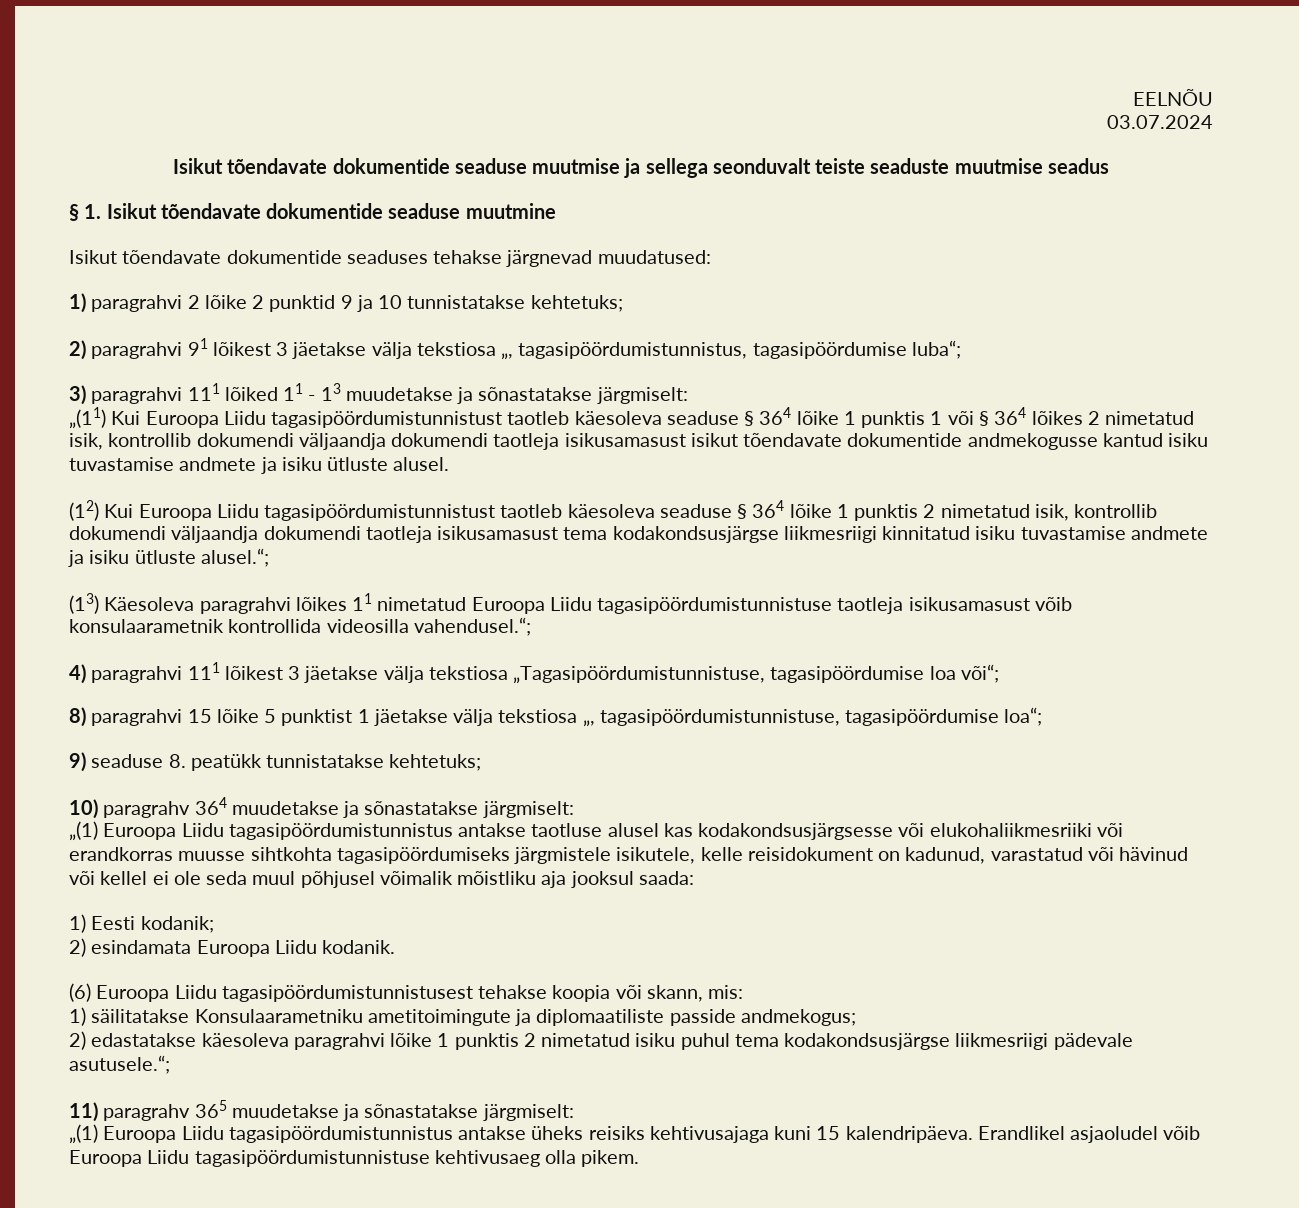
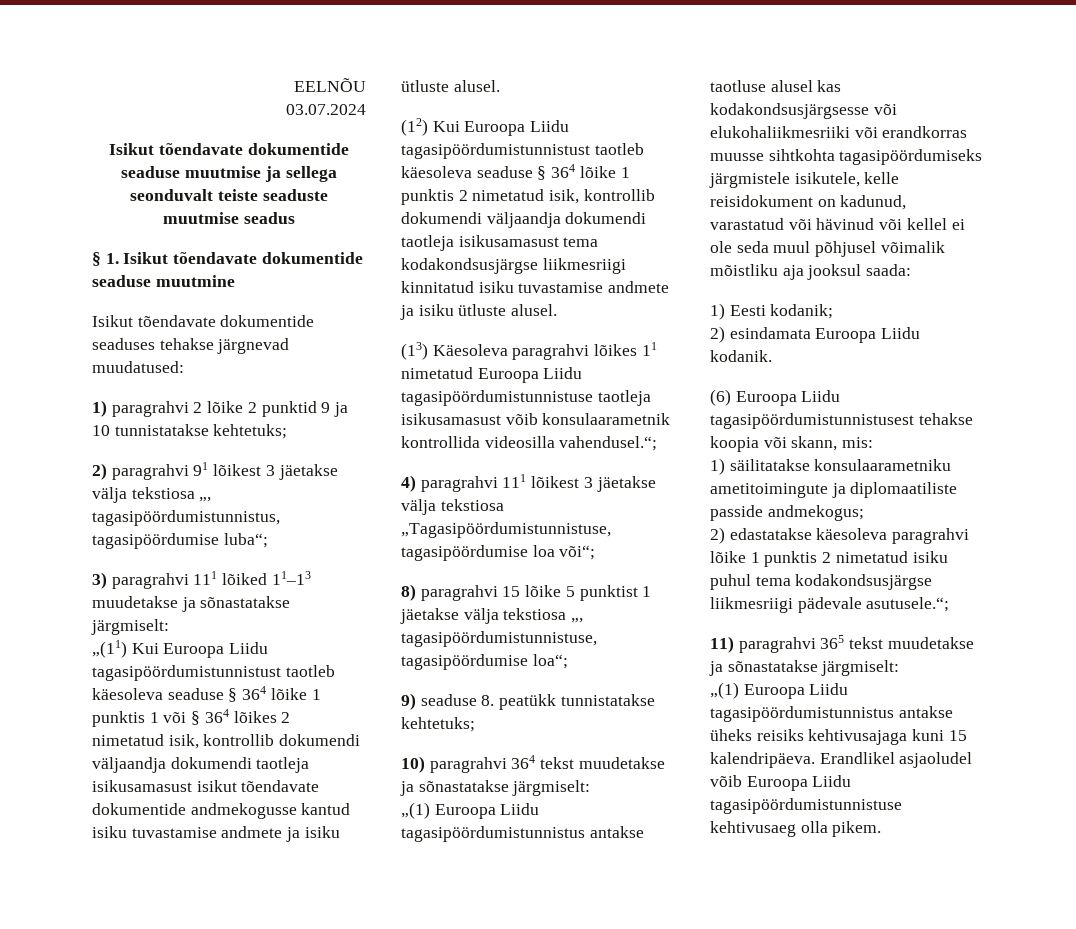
[283,383,341,401] 11 - 13 -> [271,571,311,585] 11–13
[200,548,269,567] alusel.“; -> [511,304,558,316] alusel.
[103,797,227,818] paragrahv 364 -> [429,755,575,773] paragrahvi 364 tekst
[194,1009,363,1023] Konsulaarametniku -> [814,459,952,471] konsulaarametniku
[103,1100,227,1121] paragrahv 365 -> [738,635,884,653] paragrahvi 365 tekst

